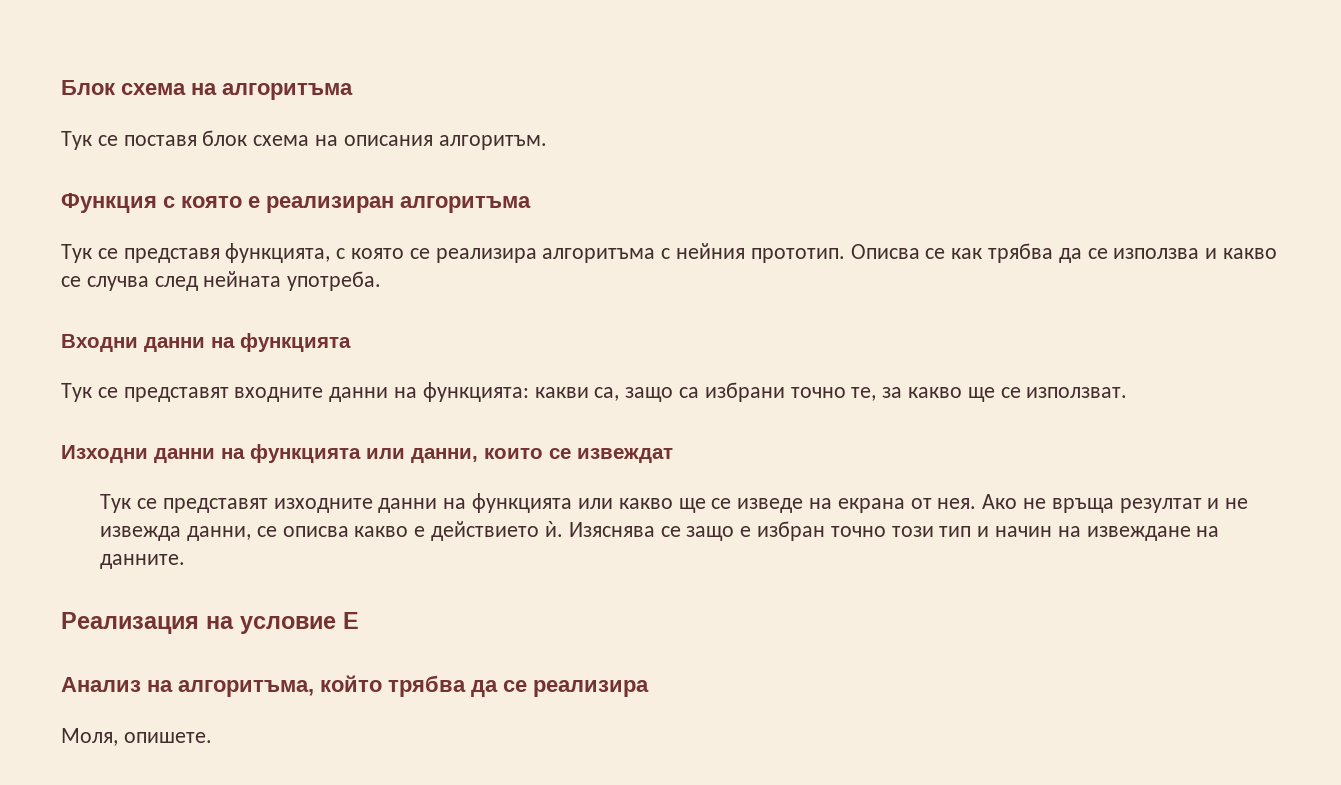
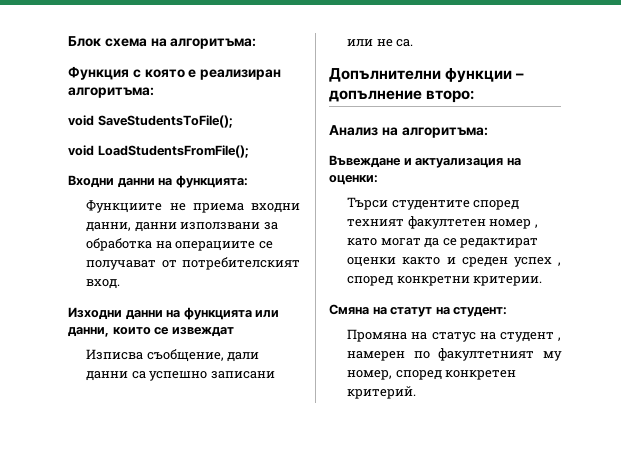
[222,83,353,100] [61,130,547,150] алгоритъма // Тук се поставя блок схема на описания алгоритъм. -> [170,38,257,49] алгоритъма:
[400,196,531,213] [61,243,1278,263] [61,271,382,291] [61,333,351,352] [61,382,1128,402] алгоритъма // Тук се представя функцията, с която се реализира алгоритъма с нейния прототип. Описва се как трябва да се използва и какво се случва след нейната употреба. // Входни данни на функцията // Тук се представят входните данни на функцията: какви са, защо са избрани точно те, за какво ще се използват. -> [68,87,154,98] [68,115,233,128] [68,145,249,158] [68,175,248,188] [86,200,300,213] [86,222,278,232] [86,238,273,251] [86,257,300,270] [86,279,121,289] алгоритъма: // void SaveStudentsToFile(); // void LoadStudentsFromFile(); // Входни данни на функцията: // Функциите не приема входни данни, данни използвани за обработка на операциите се получават от потребителският вход.
[100,493,1249,513] [100,521,1220,541] [100,554,186,569] [61,612,359,634] [61,675,649,697] [61,728,212,746] Тук се представят изходните данни на функцията или какво ще се изведе на екрана от нея. Ако не връща резултат и не извежда данни, се описва какво е действието ѝ. Изяснява се защо е избран точно този тип и начин на извеждане на данните. // Реализация на условие E // Анализ на алгоритъма, който трябва да се реализира // Моля, опишете. -> [86,349,260,362] [86,371,275,381] [347,39,414,47] [329,68,525,83] [329,90,475,103] [329,125,488,138] [329,155,521,168] [329,175,378,185] [347,197,520,210] [347,216,538,229] [347,238,539,248] [347,257,561,267] [347,276,543,286] [329,304,508,317] [347,329,561,342] [347,348,562,361] [347,370,517,380] [347,386,417,399] Изписва съобщение, дали данни са успешно записани или не са. // Допълнителни функции – допълнение второ: // Анализ на алгоритъма: // Въвеждане и актуализация на оценки: // Търси студентите според техният факултетен номер , като могат да се редактират оценки както и среден успех , според конкретни критерии. // Смяна на статут на студент: // Промяна на статус на студент , намерен по факултетният му номер, според конкретен критерий.

